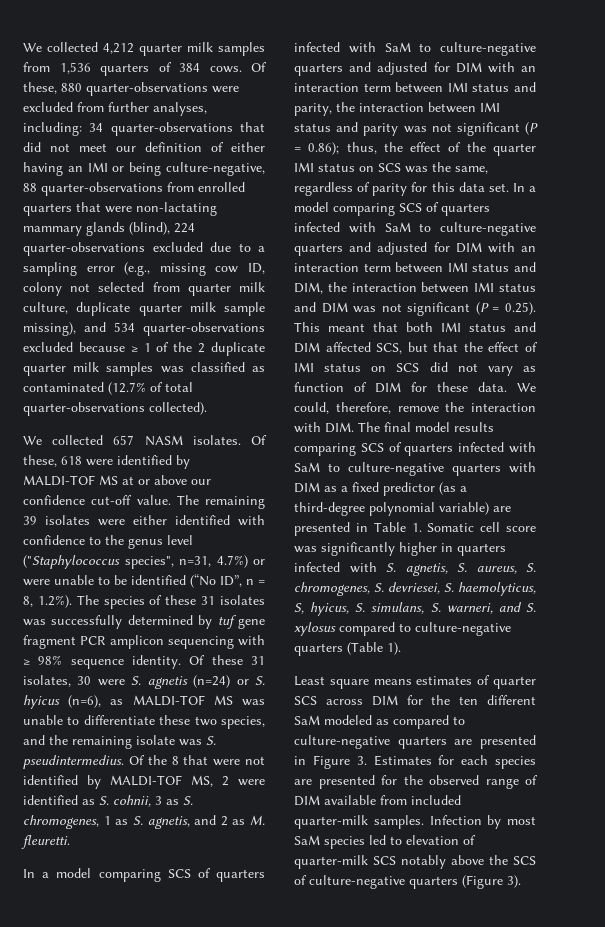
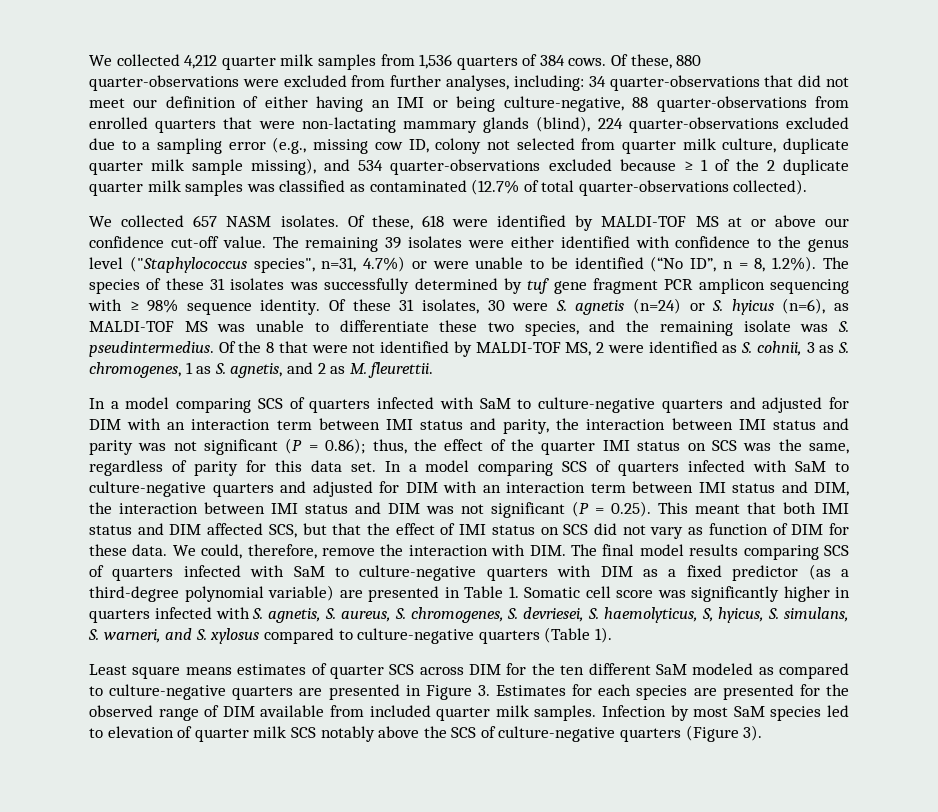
[21,835,70,849] fleuretti. -> [368,362,434,378] fleurettii.
[294,815,368,829] quarter-milk -> [436,705,529,721] quarter milk
[294,855,368,869] quarter-milk -> [194,726,287,742] quarter milk

